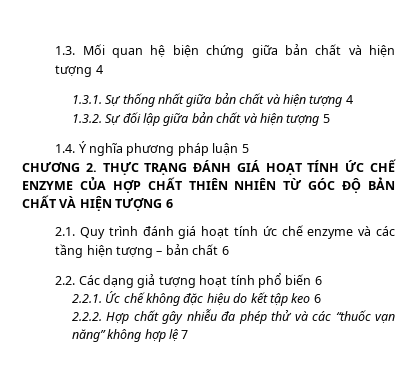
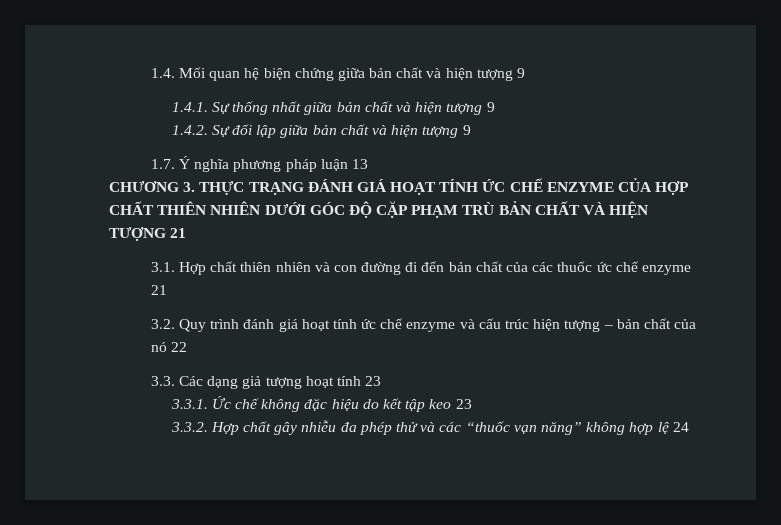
[55,46,76,55] 1.3. -> [150,68,175,78] 1.4.
[95,65,103,74] [71,95,102,104] 4 // 1.3.1. -> [517,68,526,78] [171,102,208,112] 9 // 1.4.1.
[345,95,353,104] [71,114,102,123] 4 // 1.3.2. -> [486,102,495,112] [171,125,208,135] 9 // 1.4.2.
[322,114,330,123] [55,144,76,153] 5 // 1.4. -> [462,125,471,135] [150,159,175,169] 9 // 1.7.
[241,144,249,153] 5 -> [351,159,368,169] 13
[85,163,97,172] 2. -> [183,182,196,192] 3.
[283,178,303,190] TỪ -> [264,202,306,215] DƯỚI
(362, 185) none -> [376,201,495,218] CẶP PHẠM TRÙ
[165,199,173,208] [55,227,76,236] 6 // 2.1. -> [170,228,187,238] [150,261,691,275] [150,285,167,295] [150,319,175,329] 21 // 3.1. Hợp chất thiên nhiên và con đường đi đến bản chất của các thuốc ức chế enzyme 21 // 3.2.
[376,226,396,236] [55,244,84,258] các tầng -> [478,318,530,329] cấu trúc
[221,246,229,255] [55,276,76,285] 6 // 2.2. -> [674,319,697,329] [150,342,187,352] [150,376,175,386] của nó 22 // 3.3.
[257,273,322,288] [71,294,102,303] phổ biến 6 // 2.2.1. -> [365,376,382,386] [170,399,208,409] 23 // 3.3.1.
[313,294,321,303] [71,312,102,321] 6 // 2.2.2. -> [455,399,472,409] [170,422,208,432] 23 // 3.3.2.
[181,330,189,339] 7 -> [672,422,689,432] 24

